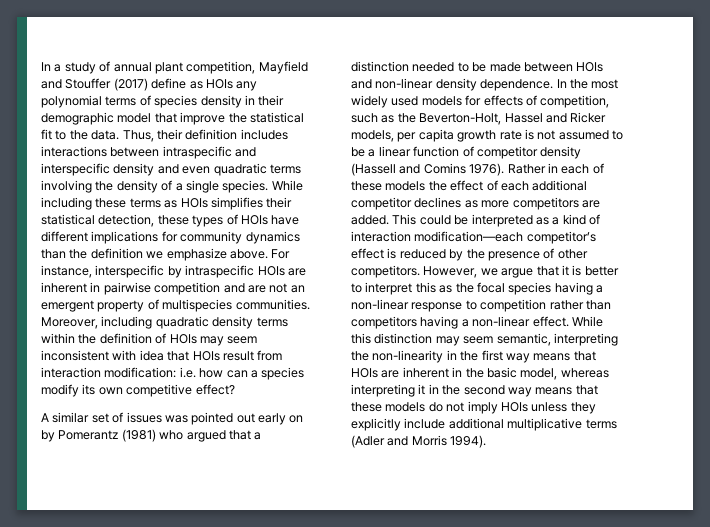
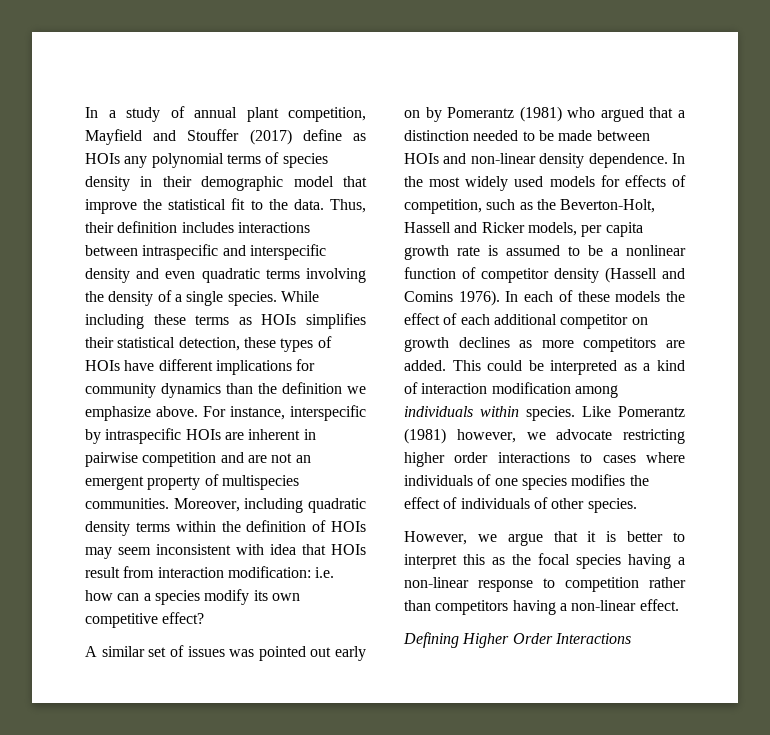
[504,113,543,123] Hassel -> [404,222,451,233] Hassell
[537,130,556,140] not -> (498, 250) none
[378,146,411,157] linear -> [626,245,686,256] nonlinear
[507,163,558,174] Rather in -> [505,291,519,302] In
(412, 203) none -> [631,317,648,325] [404,337,449,352] on growth
[414,231,596,244] [351,248,540,261] modification—each competitor’s effect is reduced by the presence -> [491,382,618,398] [404,406,685,421] [404,428,685,444] [404,452,685,467] [404,474,649,490] [404,497,530,509] modification among individuals within species. Like Pomerantz (1981) however, we advocate restricting higher order interactions to cases where individuals of one species modifies the effect of individuals
[351,265,420,278] competitors. -> [587,498,637,513] species. //
[571,316,603,327] [351,333,618,346] [351,350,596,363] [351,367,609,380] [351,384,598,397] [351,401,596,414] [351,418,617,431] [351,435,487,448] While this distinction may seem semantic, interpreting the non-linearity in the first way means that HOIs are inherent in the basic model, whereas interpreting it in the second way means that these models do not imply HOIs unless they explicitly include additional multiplicative terms (Adler and Morris 1994). -> [403,632,631,648] // Defining Higher Order Interactions

